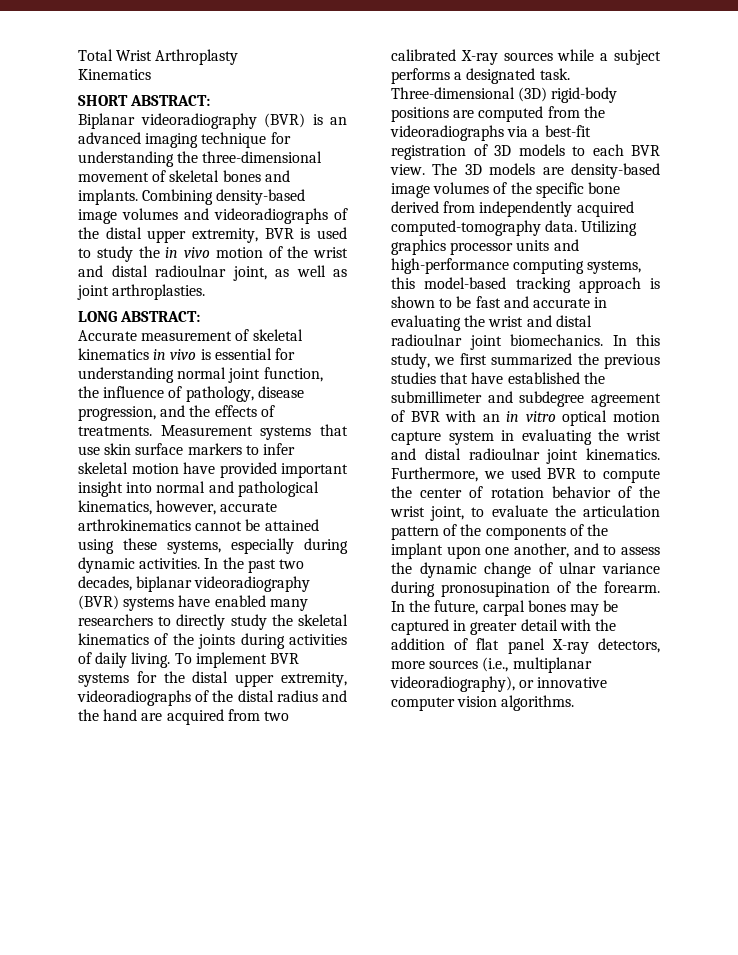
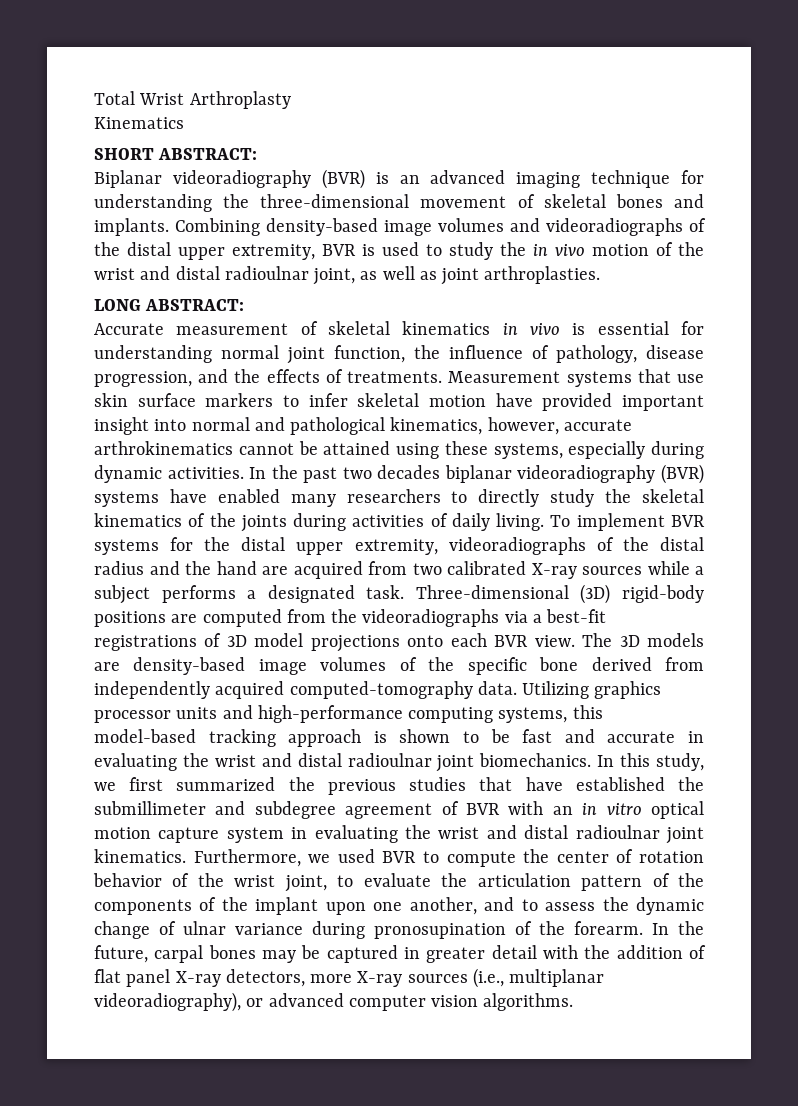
[78,576,132,591] decades, -> [377,465,441,479] decades
[391,145,466,160] registration -> [94,635,197,651] registrations
[518,144,585,156] models to -> [254,633,444,652] model projections onto
(425, 665) none -> [357,971,403,987] X-ray
[537,677,608,688] innovative -> [268,993,344,1007] advanced

